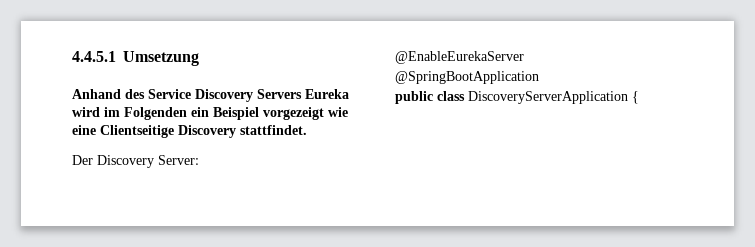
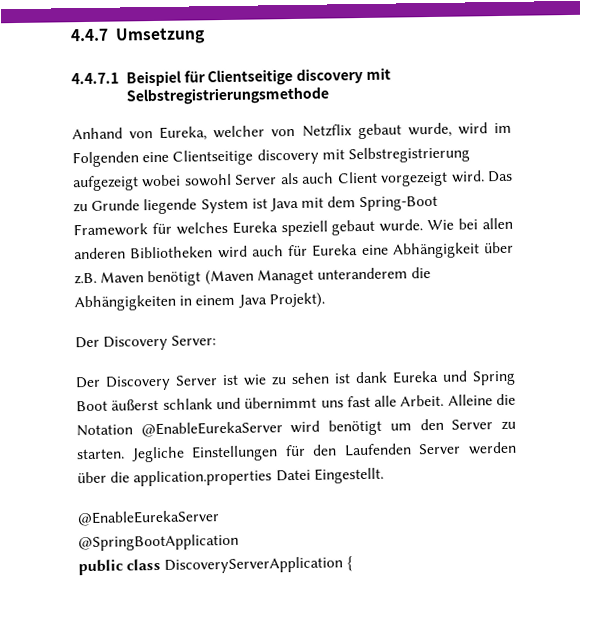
[72,51,116,62] 4.4.5.1 -> [70,28,109,42] 4.4.7
[72,89,349,102] [72,107,348,120] [72,125,307,138] [72,155,199,168] Anhand des Service Discovery Servers Eureka wird im Folgenden ein Beispiel vorgezeigt wie eine Clientseitige Discovery stattfindet. // Der Discovery Server: -> [71,67,391,87] [125,86,329,106] [72,122,512,141] [72,146,470,168] [73,170,514,192] [73,195,439,215] [73,217,514,237] [74,241,514,260] [74,267,432,287] [74,292,325,312] [75,335,217,351] [75,370,516,391] [76,393,517,412] [76,418,517,438] [76,441,517,463] [77,467,384,487] 4.4.7.1 Beispiel für Clientseitige discovery mit Selbstregistrierungsmethode // Anhand von Eureka, welcher von Netzflix gebaut wurde, wird im Folgenden eine Clientseitige discovery mit Selbstregistrierung aufgezeigt wobei sowohl Server als auch Client vorgezeigt wird. Das zu Grunde liegende System ist Java mit dem Spring-Boot Framework für welches Eureka speziell gebaut wurde. Wie bei allen anderen Bibliotheken wird auch für Eureka eine Abhängigkeit über z.B. Maven benötigt (Maven Managet unteranderem die Abhängigkeiten in einem Java Projekt). // Der Discovery Server: // Der Discovery Server ist wie zu sehen ist dank Eureka und Spring Boot äußerst schlank und übernimmt uns fast alle Arbeit. Alleine die Notation @EnableEurekaServer wird benötigt um den Server zu starten. Jegliche Einstellungen für den Laufenden Server werden über die application.properties Datei Eingestellt.

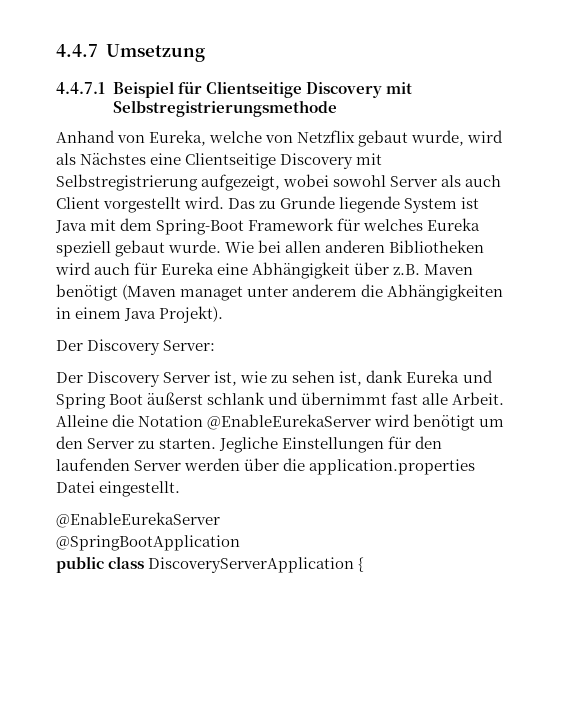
[296,67,364,84] discovery -> [305,82,382,98] Discovery
[213,125,266,139] welcher -> [209,131,263,143] welche
[493,122,512,134] [72,151,139,168] im Folgenden -> [56,153,147,165] als Nächstes
[256,148,319,165] discovery -> [280,153,354,169] Discovery
[73,175,139,192] aufgezeigt -> [201,174,281,191] aufgezeigt,
[380,171,449,187] vorgezeigt -> [103,197,182,213] vorgestellt
[256,267,408,285] Managet unteranderem -> [180,284,358,301] managet unter anderem
[222,374,239,386] ist -> [214,371,238,386] ist,
[334,373,351,384] ist -> [339,371,363,386] ist,
[320,400,344,408] uns -> (388, 398) none
[343,443,412,457] Laufenden -> [56,458,130,471] laufenden
[313,467,384,484] Eingestellt. -> [99,481,181,497] eingestellt.

